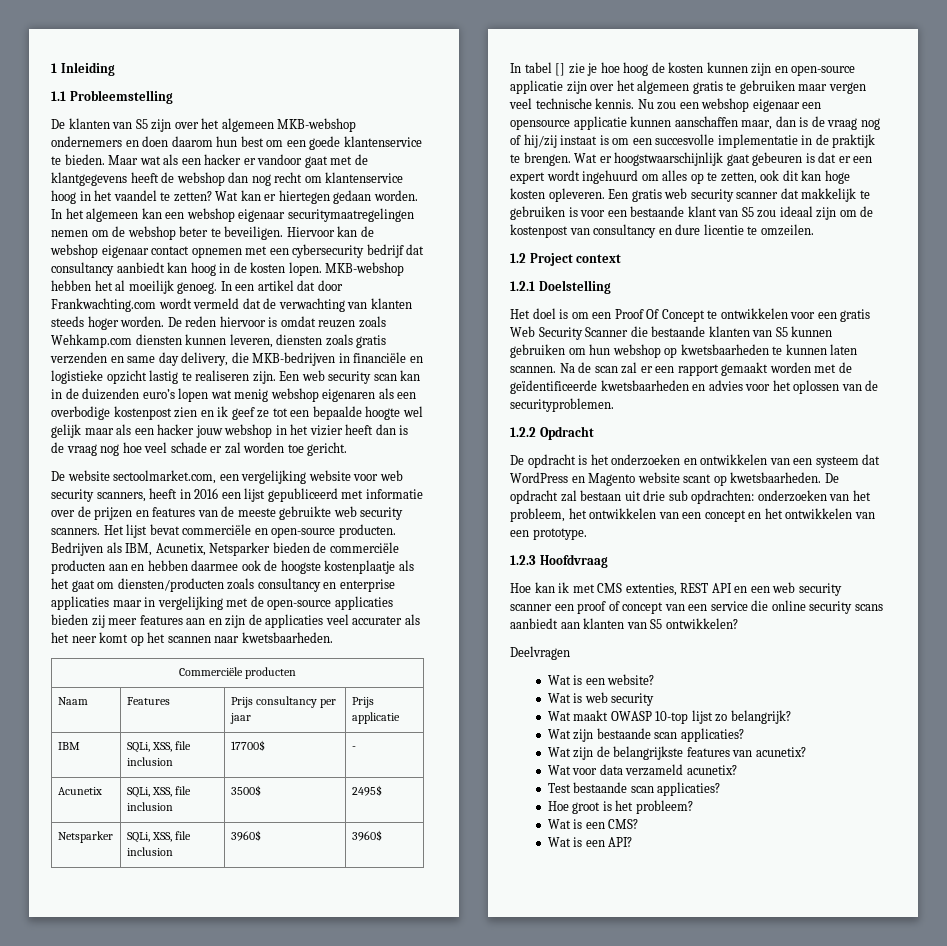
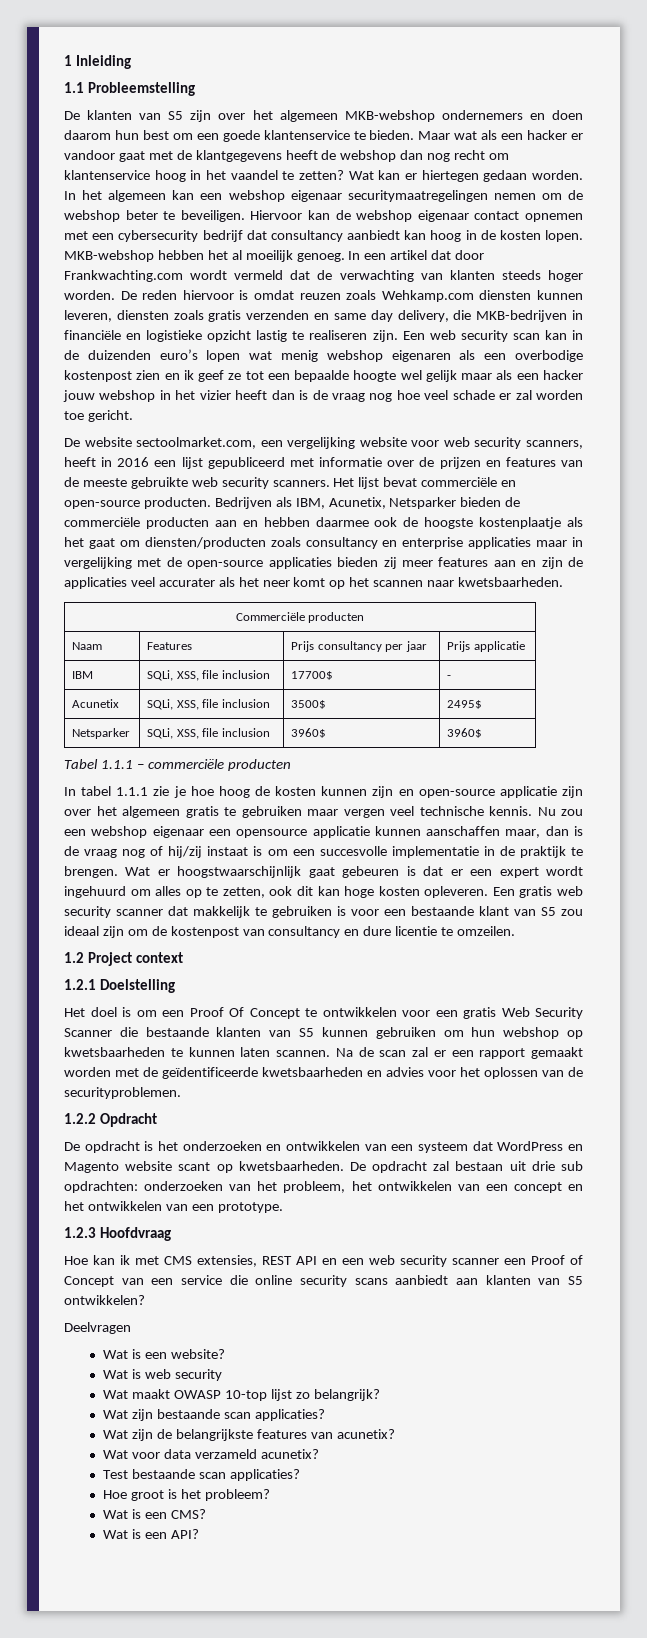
(382, 835) none -> [64,759,291,771] // Tabel 1.1.1 – commerciële producten
[555,63,566,76] [] -> [116,787,149,796] 1.1.1
[625,583,677,596] extenties, -> [197,1255,257,1267] extensies,
[577,601,664,614] proof of concept -> [531,1255,583,1265] [64,1276,114,1287] Proof of Concept

